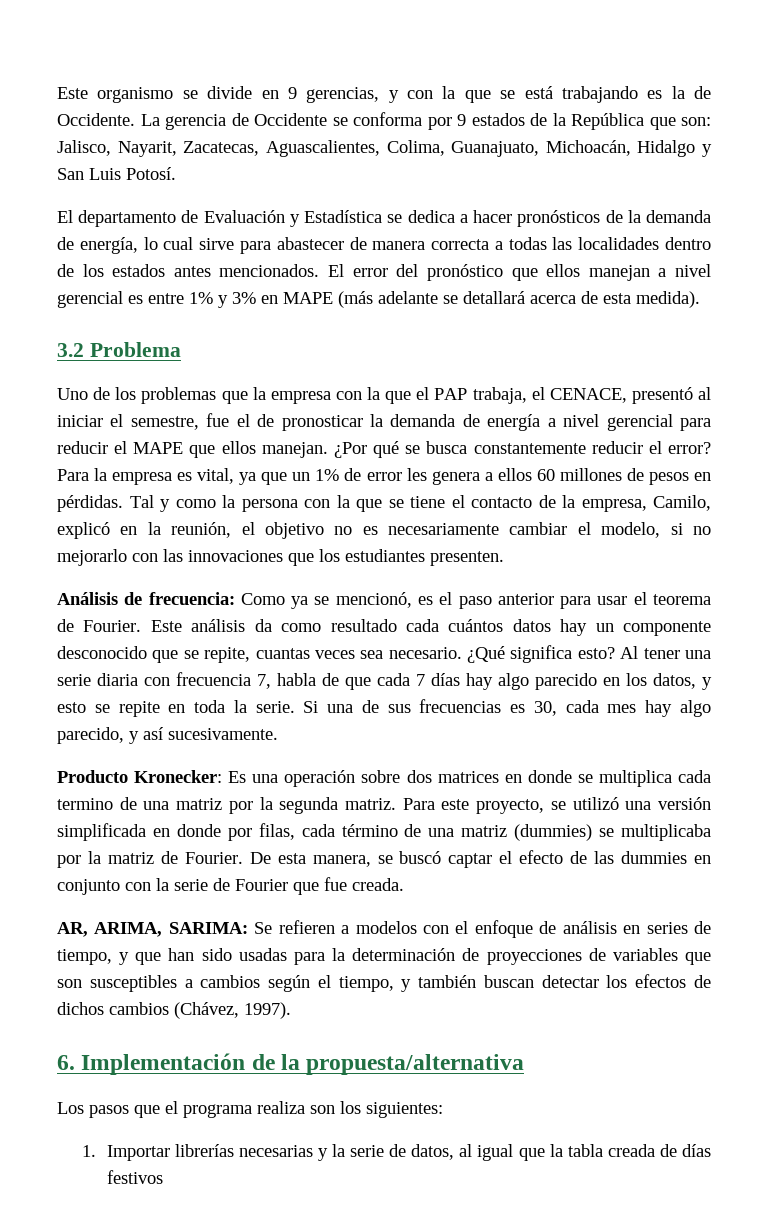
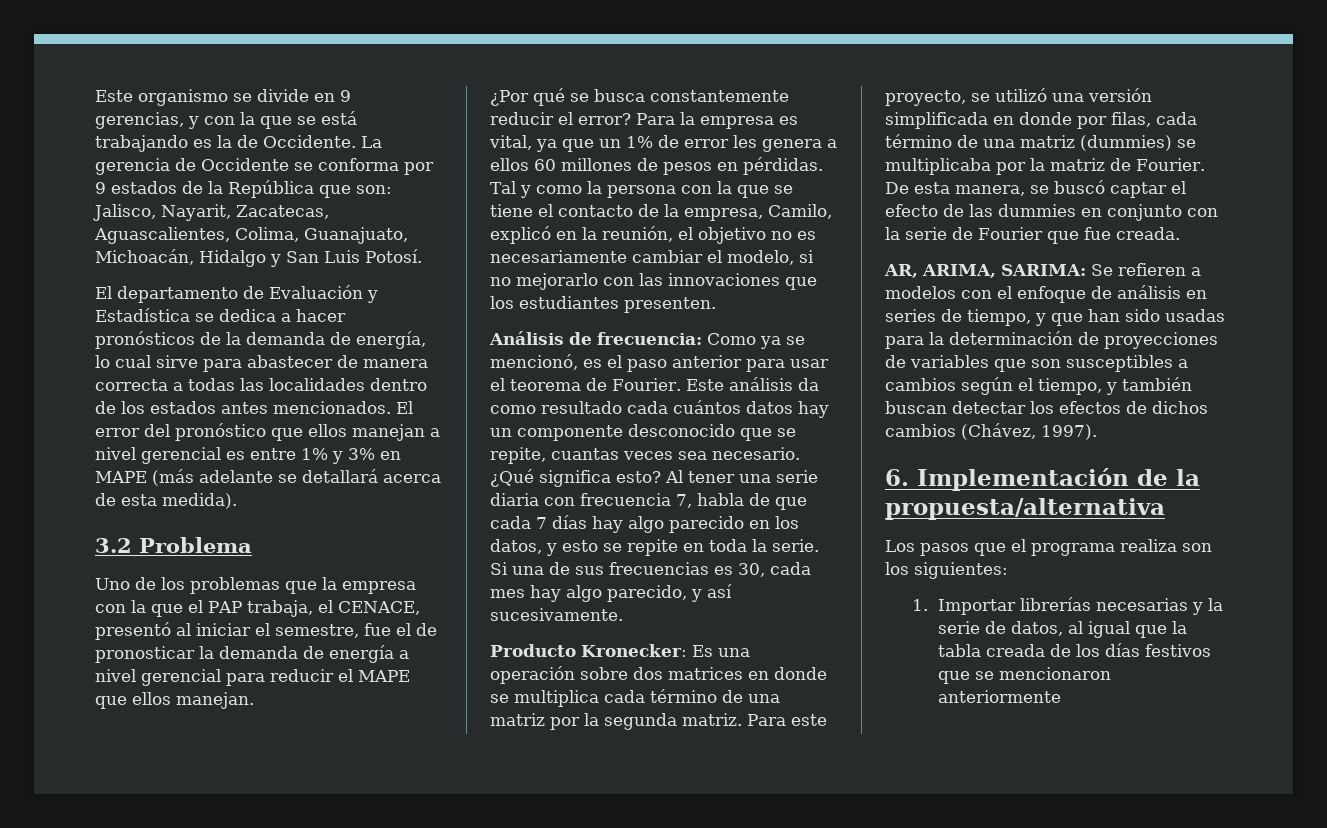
(328, 450) none -> (254, 700) //
[57,798,113,810] termino -> [650,689,717,703] término
(677, 1150) none -> [1076,644,1101,657] los
(163, 1177) none -> [938,667,1112,684] [938,690,1062,703] que se mencionaron anteriormente

